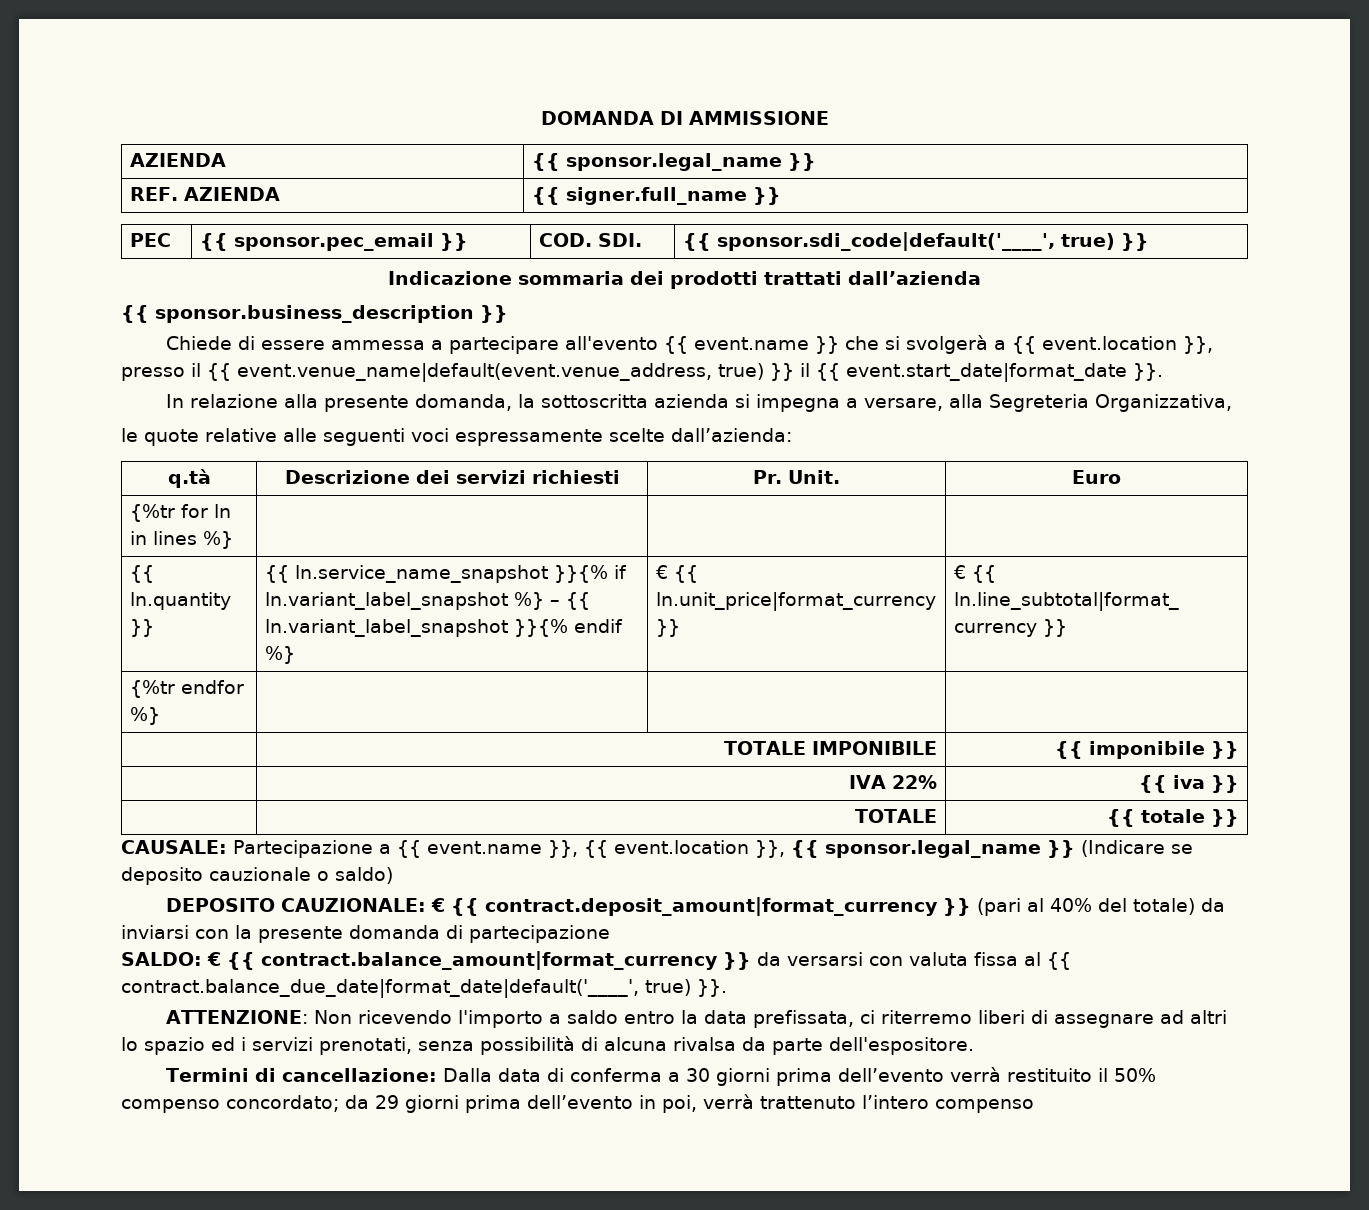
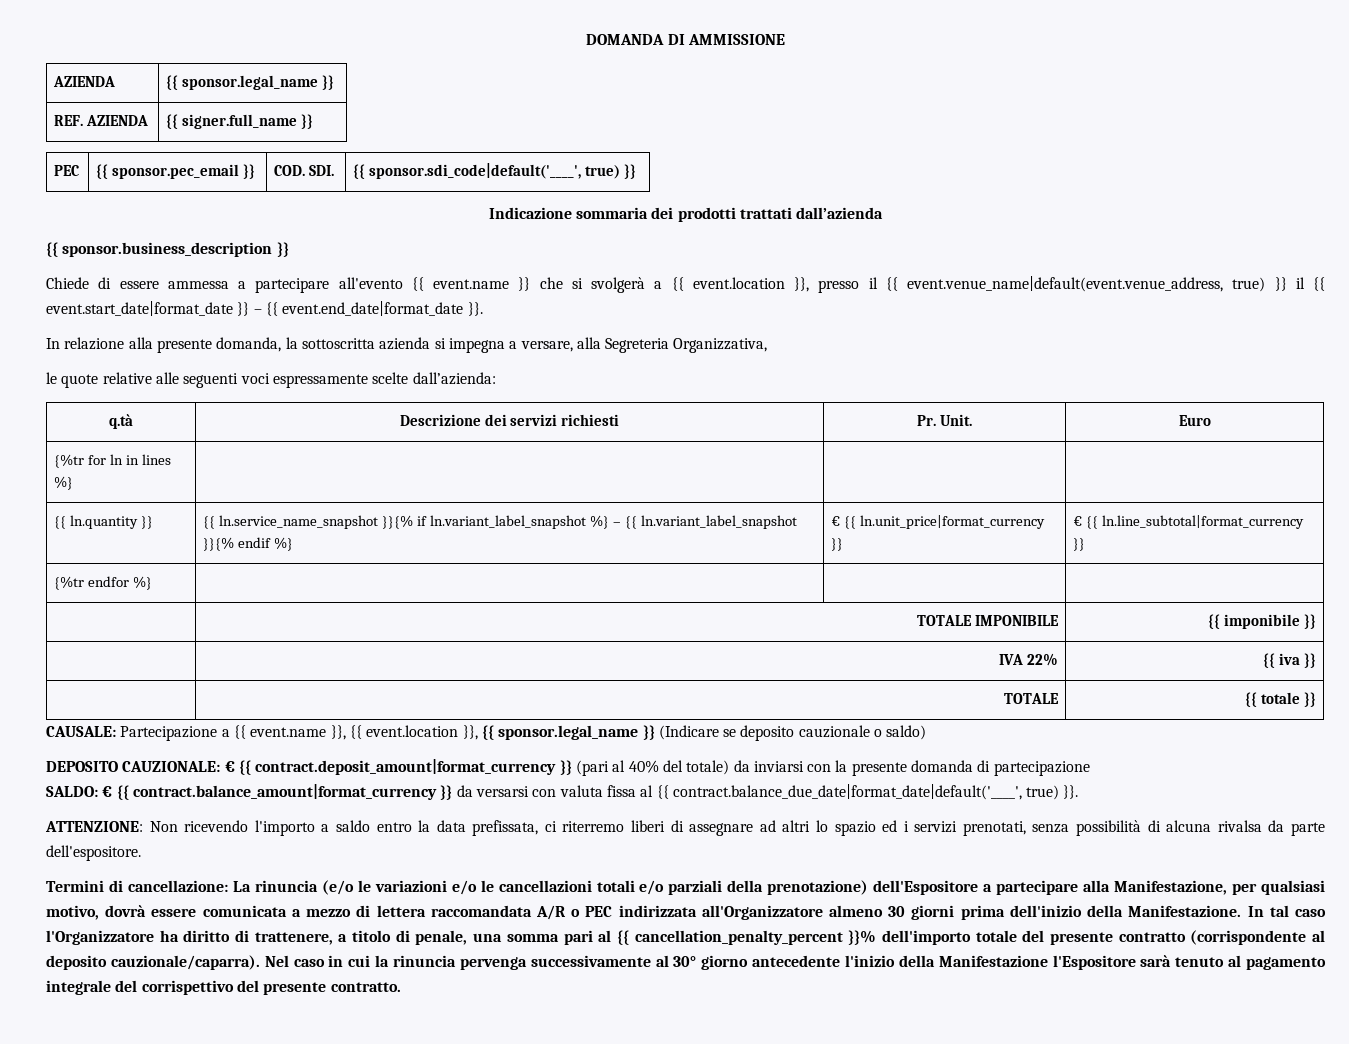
(1127, 372) none -> [237,301,464,316] }} – {{ event.end_date|format_date
[442,1067,1156,1086] [121,1094,1034,1113] Dalla data di conferma a 30 giorni prima dell’evento verrà restituito il 50% compenso concordato; da 29 giorni prima dell’evento in poi, verrà trattenuto l’intero compenso -> [232,880,1326,895] [46,905,1327,920] [46,930,1325,945] [46,955,1327,970] [46,980,401,995] La rinuncia (e/o le variazioni e/o le cancellazioni totali e/o parziali della prenotazione) dell'Espositore a partecipare alla Manifestazione, per qualsiasi motivo, dovrà essere comunicata a mezzo di lettera raccomandata A/R o PEC indirizzata all'Organizzatore almeno 30 giorni prima dell'inizio della Manifestazione. In tal caso l'Organizzatore ha diritto di trattenere, a titolo di penale, una somma pari al {{ cancellation_penalty_percent }}% dell'importo totale del presente contratto (corrispondente al deposito cauzionale/caparra). Nel caso in cui la rinuncia pervenga successivamente al 30° giorno antecedente l'inizio della Manifestazione l'Espositore sarà tenuto al pagamento integrale del corrispettivo del presente contratto.

